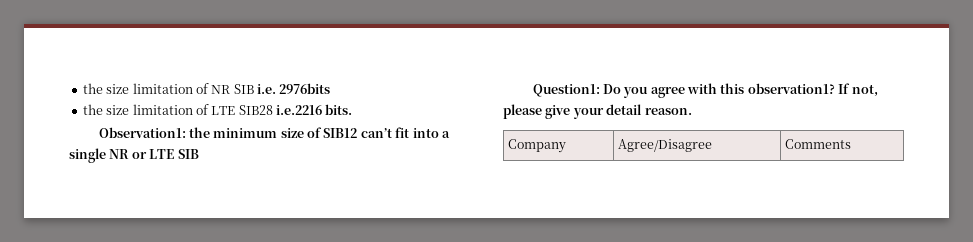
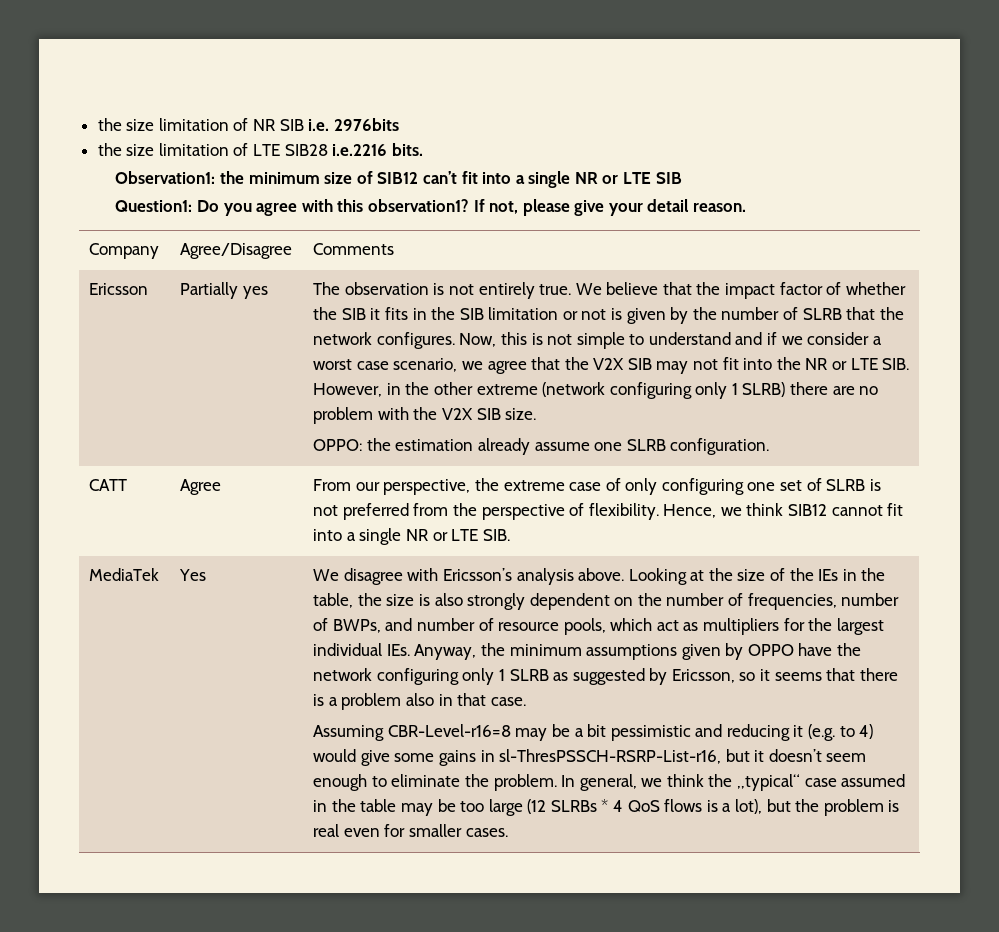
(852, 144) none -> [89,283,149,295] [180,282,268,299] [313,282,906,299] [313,307,904,324] [313,332,882,349] [313,357,910,374] [313,382,879,399] [313,407,537,424] [313,438,770,455] [89,479,128,491] [180,479,222,495] [313,478,881,495] [313,503,904,520] [313,528,510,545] [89,568,160,581] [179,569,207,581] [313,568,886,585] [313,593,900,610] [313,618,884,635] [313,643,862,660] [313,668,898,685] [313,693,526,710] [313,724,874,741] [313,749,867,766] [313,774,906,791] [313,799,900,816] [313,824,508,837] // Ericsson | Partially yes | The observation is not entirely true. We believe that the impact factor of whether the SIB it fits in the SIB limitation or not is given by the number of SLRB that the network configures. Now, this is not simple to understand and if we consider a worst case scenario, we agree that the V2X SIB may not fit into the NR or LTE SIB. However, in the other extreme (network configuring only 1 SLRB) there are no problem with the V2X SIB size. // OPPO: the estimation already assume one SLRB configuration. // CATT | Agree | From our perspective, the extreme case of only configuring one set of SLRB is not preferred from the perspective of flexibility. Hence, we think SIB12 cannot fit into a single NR or LTE SIB. // MediaTek | Yes | We disagree with Ericsson’s analysis above. Looking at the size of the IEs in the table, the size is also strongly dependent on the number of frequencies, number of BWPs, and number of resource pools, which act as multipliers for the largest individual IEs. Anyway, the minimum assumptions given by OPPO have the network configuring only 1 SLRB as suggested by Ericsson, so it seems that there is a problem also in that case. // Assuming CBR-Level-r16=8 may be a bit pessimistic and reducing it (e.g. to 4) would give some gains in sl-ThresPSSCH-RSRP-List-r16, but it doesn’t seem enough to eliminate the problem. In general, we think the „typical“ case assumed in the table may be too large (12 SLRBs * 4 QoS flows is a lot), but the problem is real even for smaller cases.

